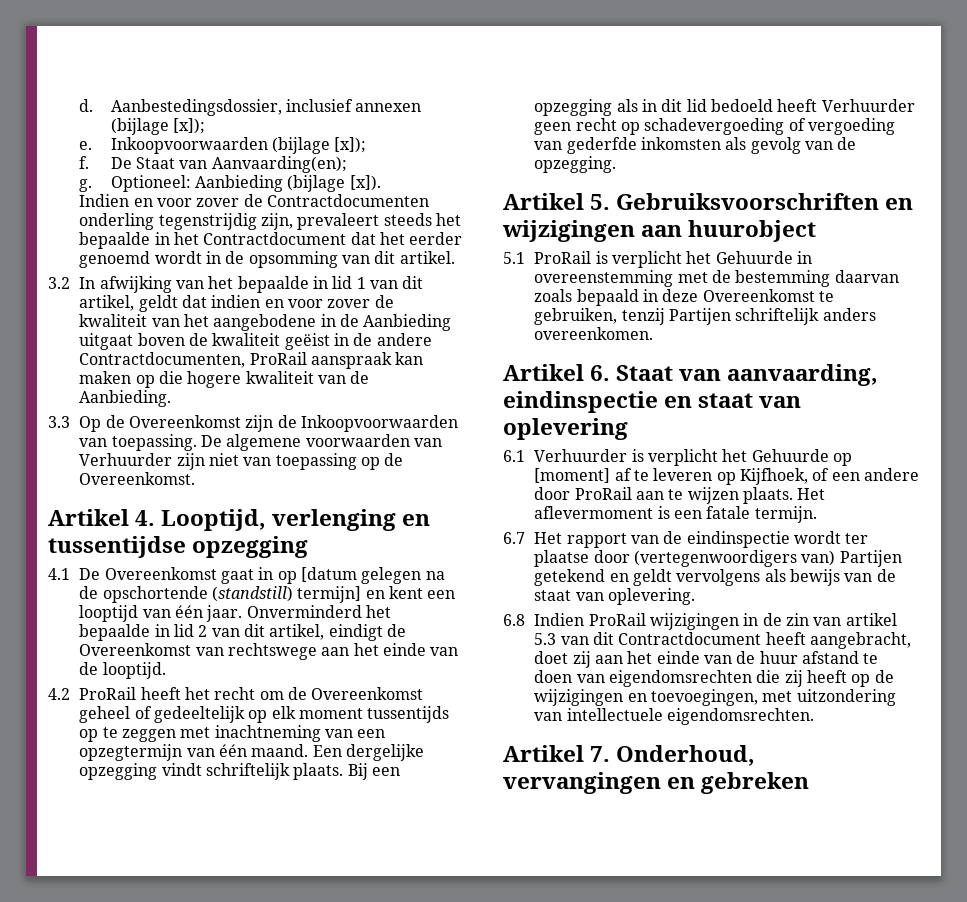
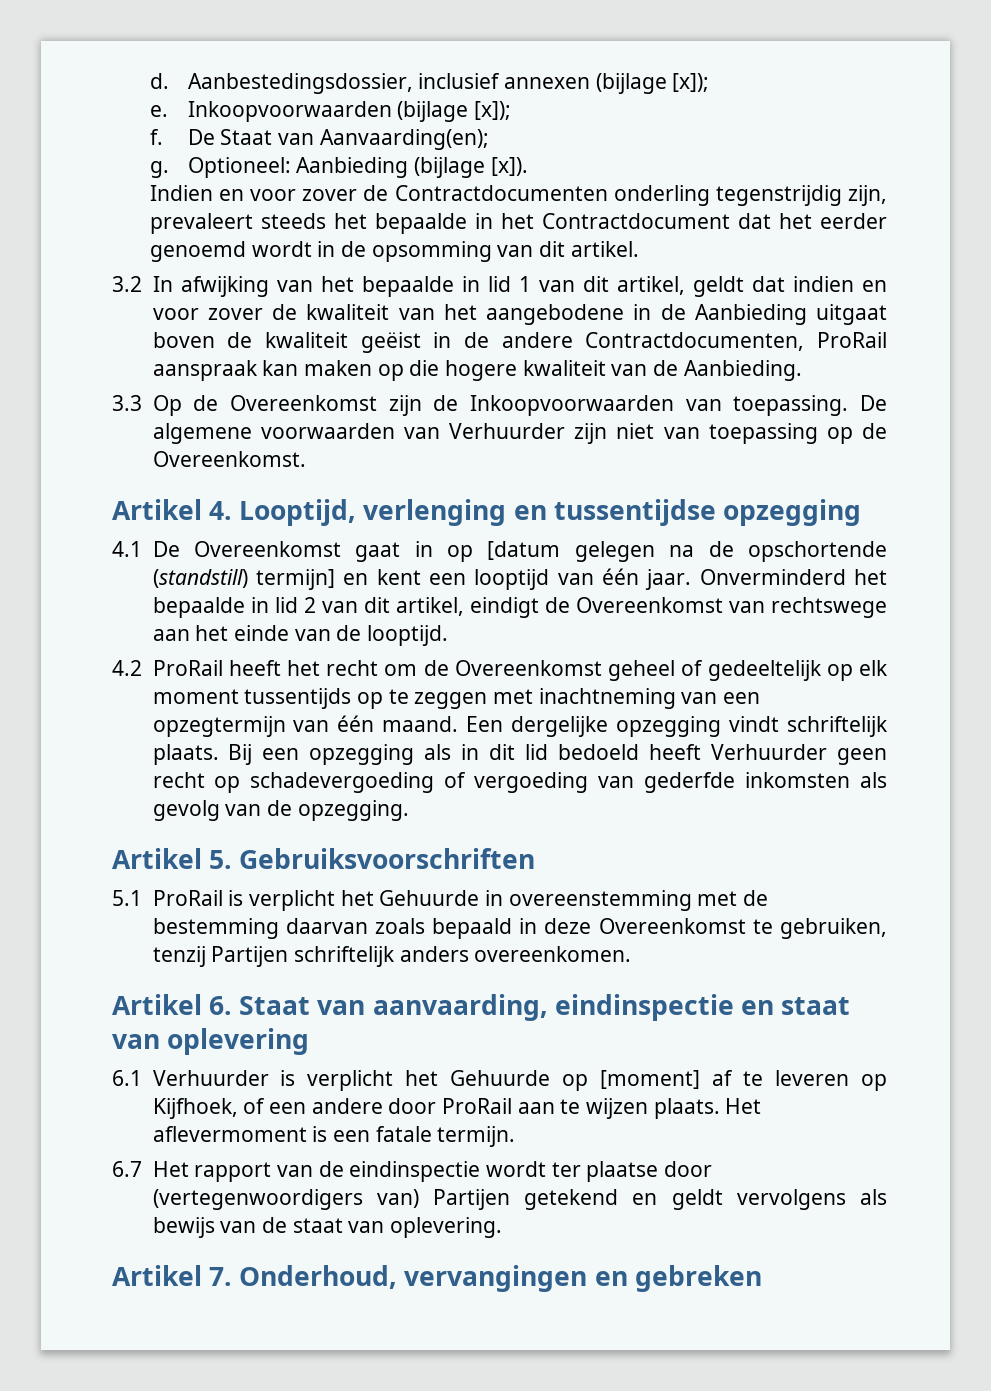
[885,198,914,210] [502,220,817,242] en wijzigingen aan huurobject -> (536, 858) none
[503,613,897,630] [534,632,911,649] [534,651,879,668] [534,670,894,687] [534,689,896,706] [534,708,814,725] // 6.8 Indien ProRail wijzigingen in de zin van artikel 5.3 van dit Contractdocument heeft aangebracht, doet zij aan het einde van de huur afstand te doen van eigendomsrechten die zij heeft op de wijzigingen en toevoegingen, met uitzondering van intellectuele eigendomsrechten. -> (502, 1227) none

